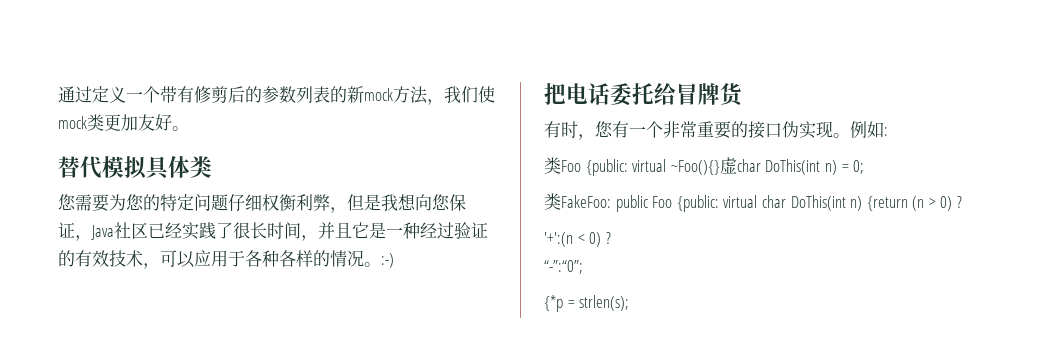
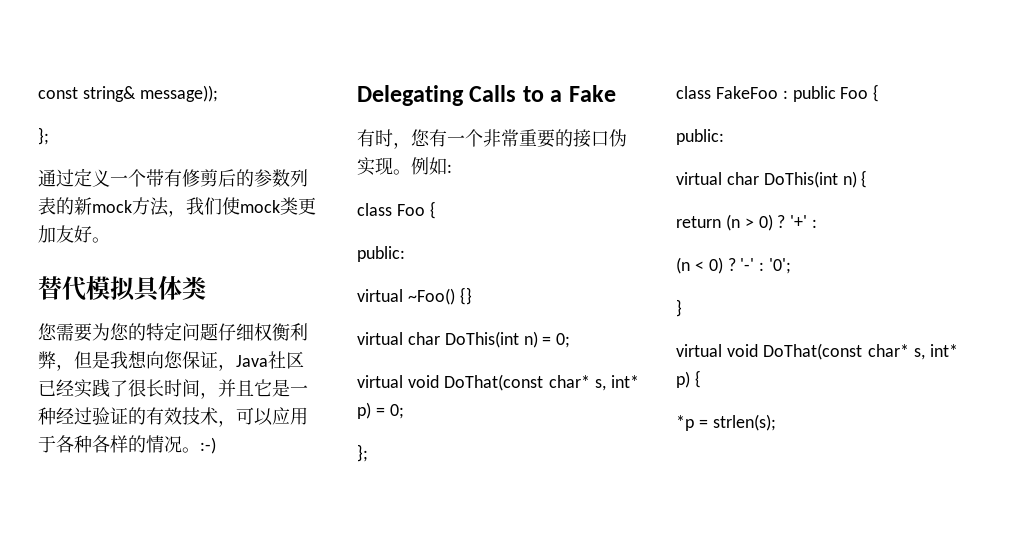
(58, 94) none -> [38,85,218,102] [38,127,49,145] const string& message)); // }; //
[544,83,745,107] 把电话委托给冒牌货 -> [357,85,616,106] Delegating Calls to a Fake
[544,157,737,176] 类Foo {public: virtual ~Foo(){}虚 -> [357,201,436,219] [357,246,405,262] [357,287,472,305] [357,332,403,345] class Foo { // public: // virtual ~Foo() {} // virtual
[544,193,908,212] 类FakeFoo: public Foo {public: virtual char DoThis(int n) {return -> [357,374,639,391] [357,402,404,419] [357,444,368,462] [676,84,880,102] [676,129,724,145] [676,170,868,188] [676,216,721,228] virtual void DoThat(const char* s, int* p) = 0; // }; // class FakeFoo : public Foo { // public: // virtual char DoThis(int n) { // return
[544,232,573,247] // '+':(n -> [790,215,818,228] [676,257,690,274] '+' : // (n
[544,260,583,274] [544,295,563,312] // “-”:“0”; // {*p -> [740,258,792,274] [676,299,682,317] [676,343,958,360] [676,370,701,388] [676,415,694,431] '-' : '0'; // } // virtual void DoThat(const char* s, int* p) { // *p

